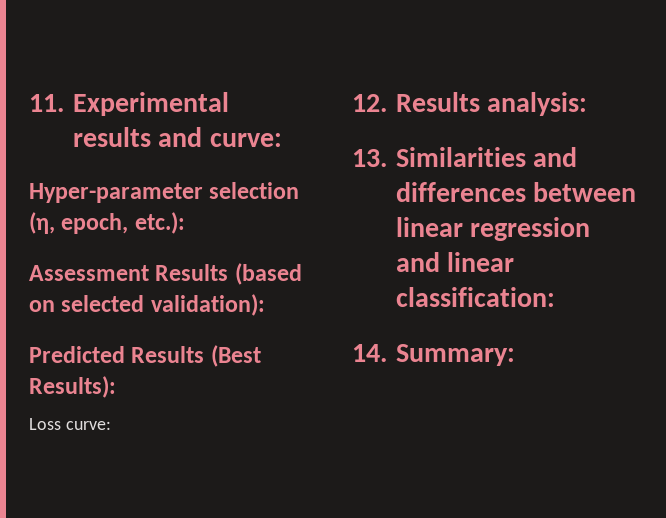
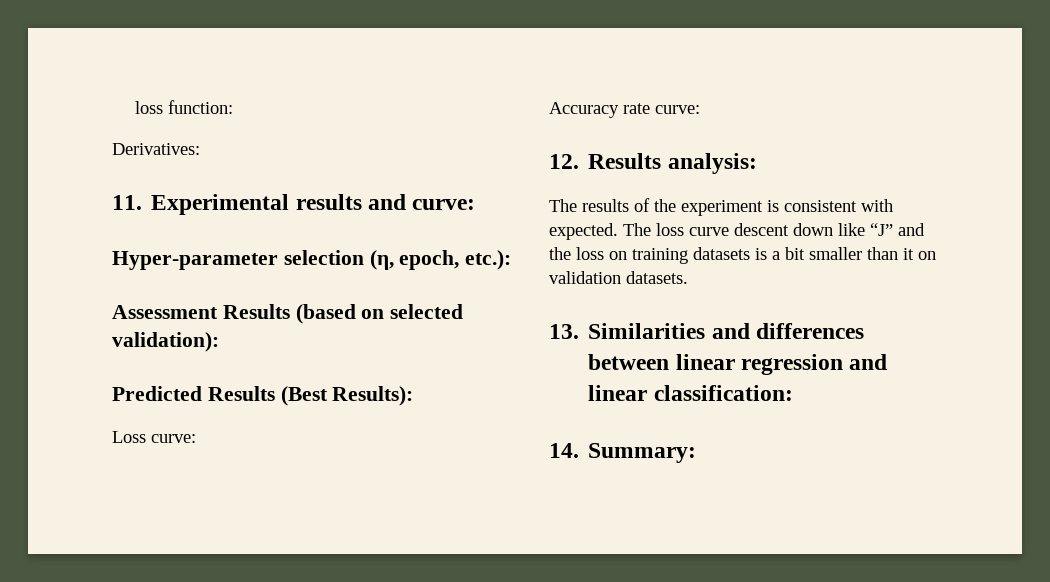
(29, 103) none -> [135,100,234,114] [112,143,200,155] loss function: // Derivatives: //
(111, 425) none -> [549,102,700,118] // Accuracy rate curve:
(588, 104) none -> [549,198,893,216] [549,223,925,240] [549,247,936,264] [549,271,688,284] // The results of the experiment is consistent with expected. The loss curve descent down like “J” and the loss on training datasets is a bit smaller than it on validation datasets.

